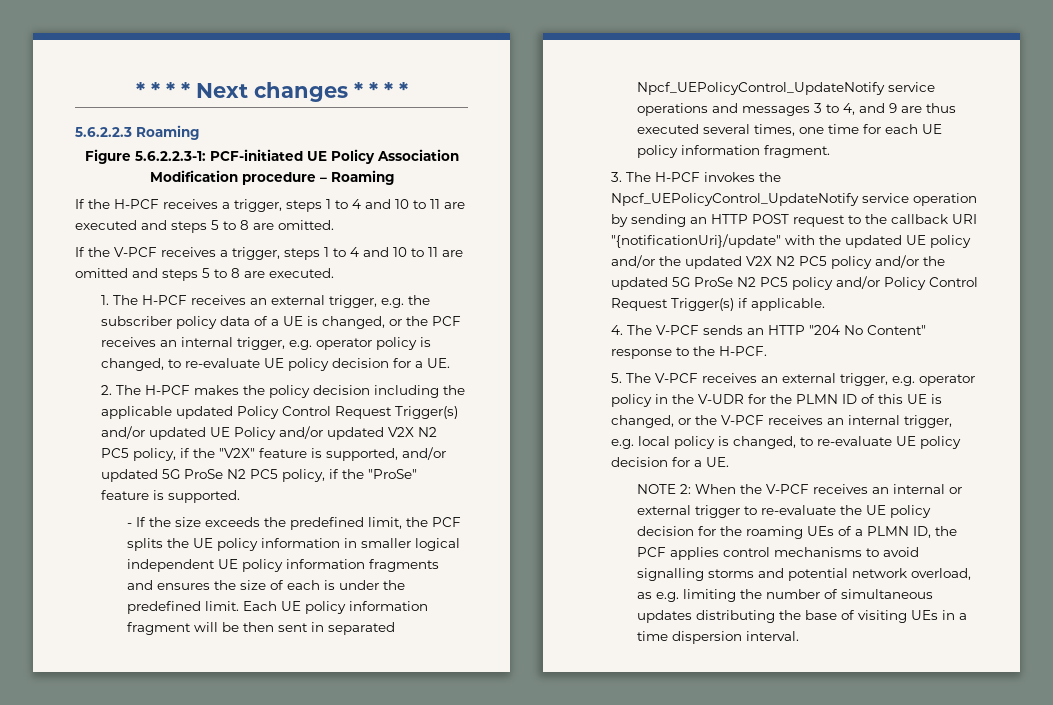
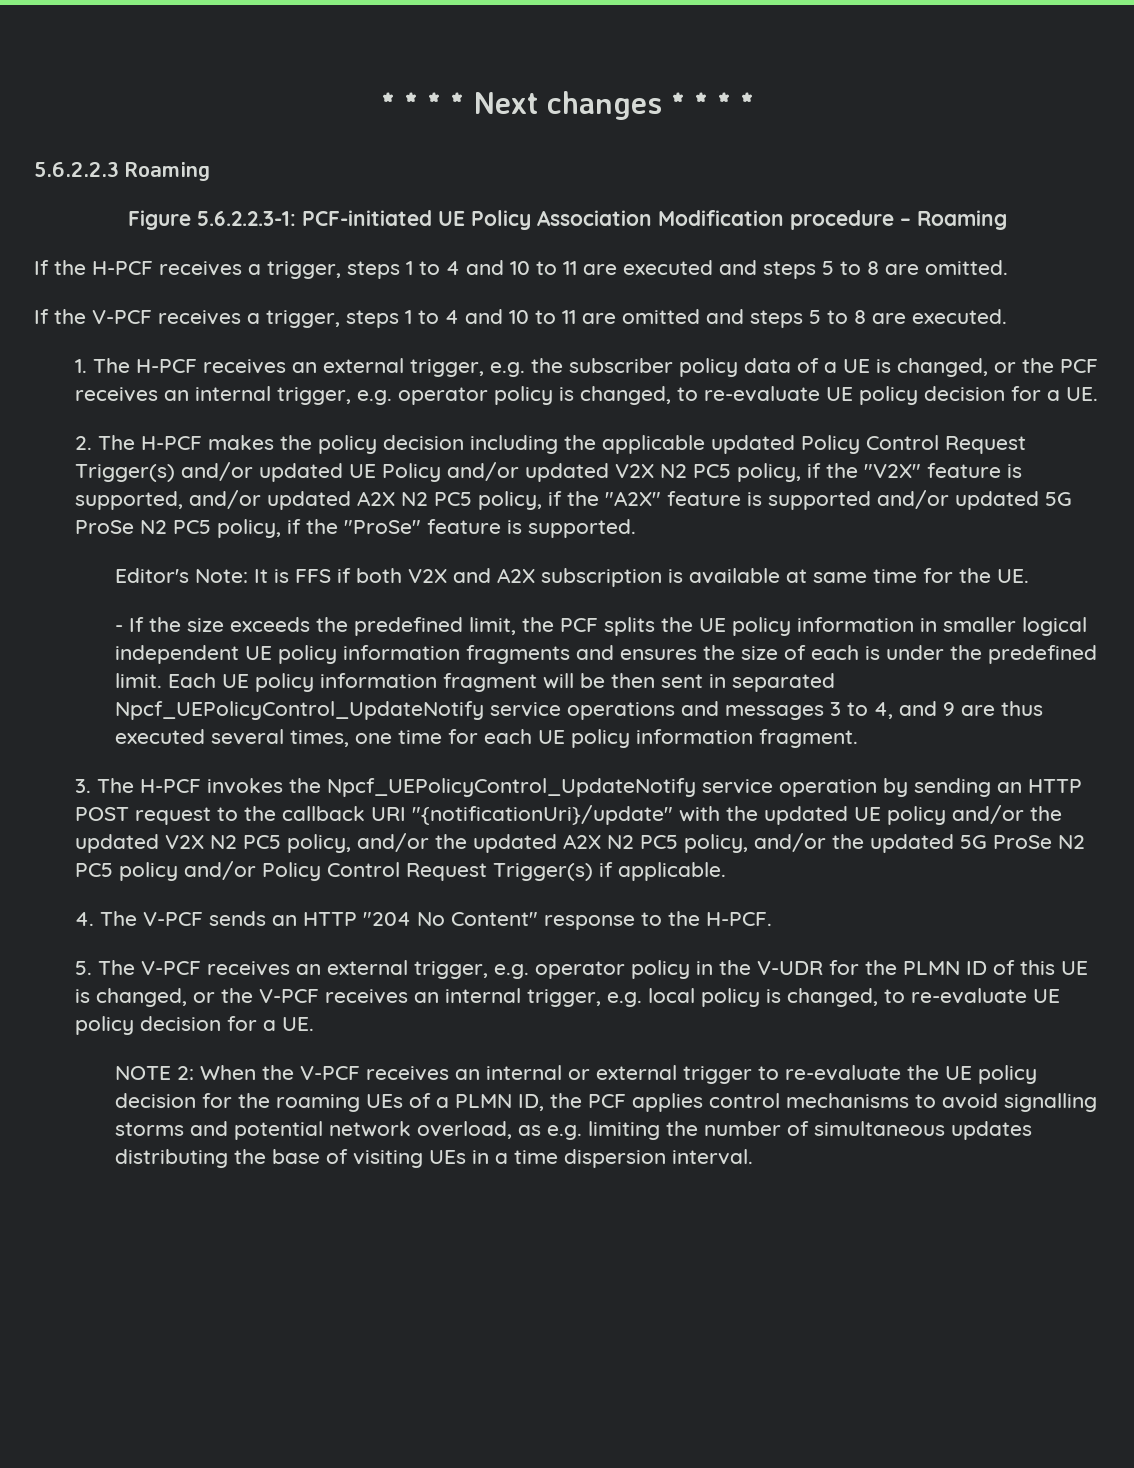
(158, 475) none -> [356,490,1039,510] A2X N2 PC5 policy, if the "A2X" feature is supported and/or updated
(240, 496) none -> [115,568,1030,587] // Editor's Note: It is FFS if both V2X and A2X subscription is available at same time for the UE.
[830,256,872,269] policy -> [286,833,748,853] policy, and/or the updated A2X N2 PC5 policy,

